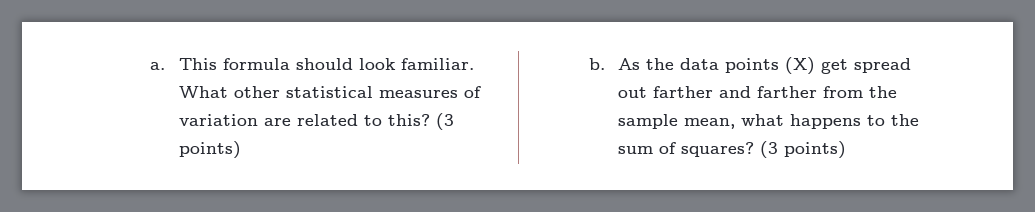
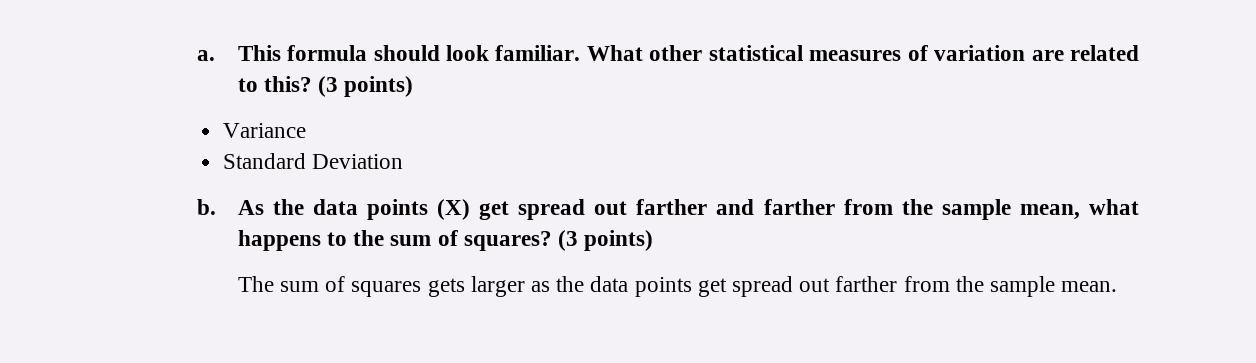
(241, 150) none -> [222,123,306,138] [222,153,403,169] // Variance // Standard Deviation
(846, 150) none -> [237,276,1118,297] // The sum of squares gets larger as the data points get spread out farther from the sample mean.

